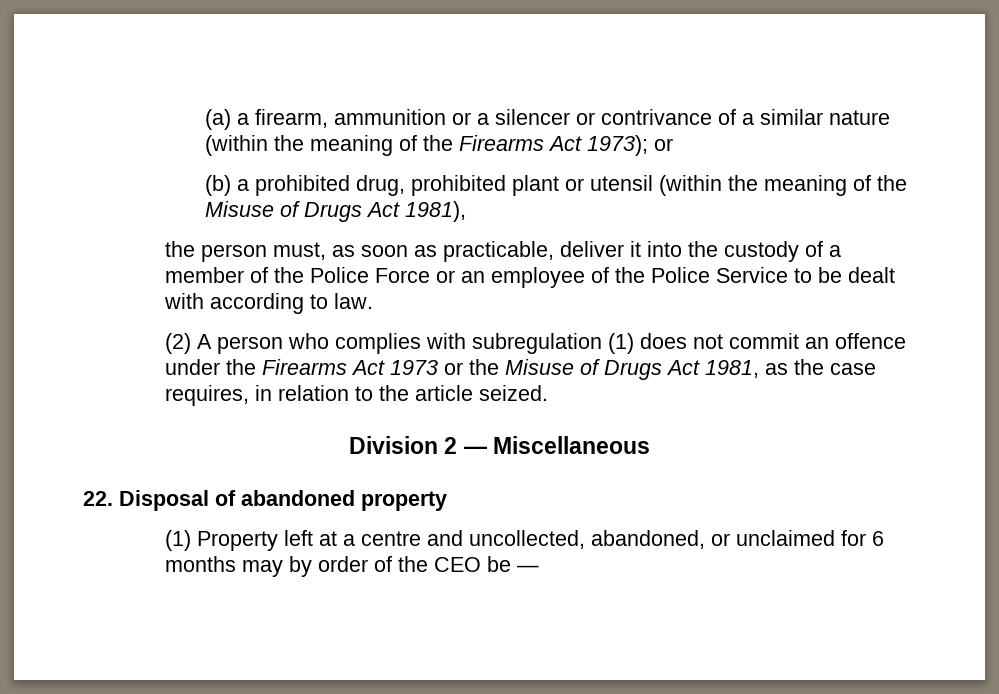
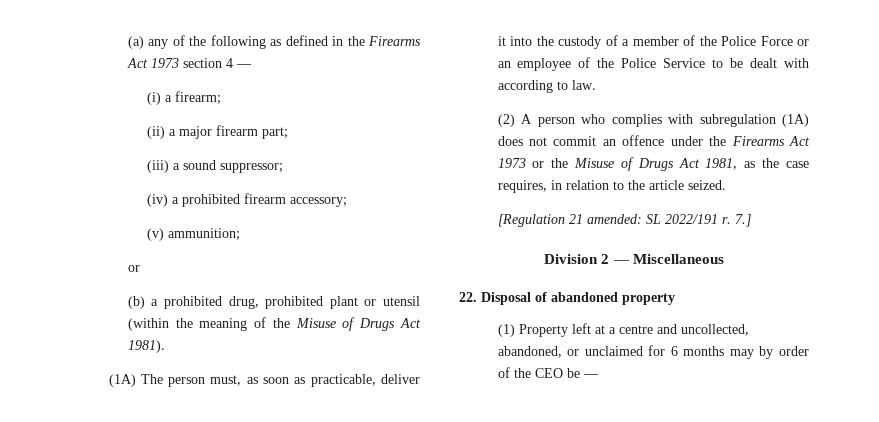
[237,109,891,128] [205,135,649,156] a firearm, ammunition or a silencer or contrivance of a similar nature (within the meaning of the Firearms Act 1973); -> [148,35,422,49] [126,58,252,68] [147,91,222,105] [147,125,289,139] [147,160,284,173] [147,193,348,207] [147,228,241,241] any of the following as defined in the Firearms Act 1973 section 4 — // (i) a firearm; // (ii) a major firearm part; // (iii) a sound suppressor; // (iv) a prohibited firearm accessory; // (v) ammunition; //
[405,201,467,222] [164,241,195,257] 1981), // the -> [127,340,165,353] [108,374,163,387] 1981). // (1A) The
[607,333,634,354] (1) -> [782,114,809,127] (1A)
(548, 393) none -> [497,214,751,227] // [Regulation 21 amended: SL 2022/191 r. 7.]

